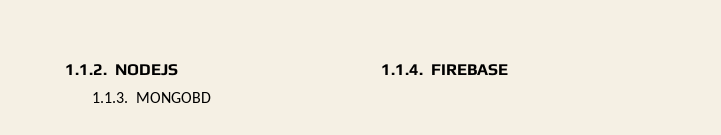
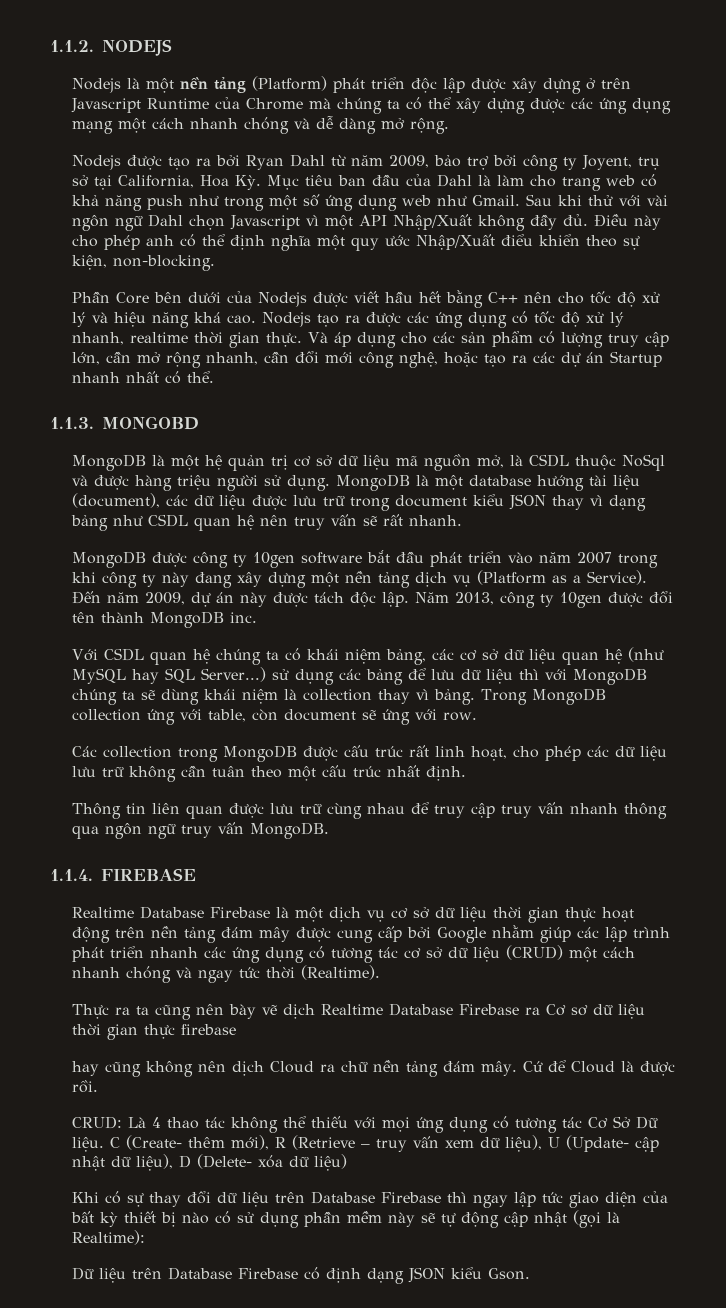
[92,92,212,103] [381,64,508,76] 1.1.3. MONGOBD // 1.1.4. FIREBASE -> [71,76,631,94] [70,97,671,114] [71,116,449,134] [71,154,660,171] [71,174,657,191] [71,194,668,211] [71,214,661,231] [71,234,640,251] [71,255,215,271] [71,290,660,308] [71,311,624,328] [71,331,669,348] [71,351,662,368] [71,371,214,384] [50,416,199,430] [71,454,665,471] [71,474,640,491] [71,493,646,511] [70,514,462,531] [71,550,658,568] [71,570,647,588] [71,591,673,608] [71,611,257,628] [71,647,664,665] [71,667,647,685] [71,688,606,705] [71,709,477,725] [71,745,667,762] [71,765,466,782] [71,802,667,819] [71,822,329,839] [50,868,196,881] [71,906,634,923] [71,925,670,943] [71,945,635,963] [71,965,380,983] [71,1003,645,1020] [71,1024,236,1040] [71,1060,675,1077] [71,1080,98,1093] [71,1116,658,1133] [71,1135,659,1152] [71,1154,347,1171] [71,1191,668,1208] [70,1210,620,1228] [71,1230,145,1245] [71,1267,530,1284] Nodejs là một nền tảng (Platform) phát triển độc lập được xây dựng ở trên Javascript Runtime của Chrome mà chúng ta có thể xây dựng được các ứng dụng mạng một cách nhanh chóng và dễ dàng mở rộng. // Nodejs được tạo ra bởi Ryan Dahl từ năm 2009, bảo trợ bởi công ty Joyent, trụ sở tại California, Hoa Kỳ. Mục tiêu ban đầu của Dahl là làm cho trang web có khả năng push như trong một số ứng dụng web như Gmail. Sau khi thử với vài ngôn ngữ Dahl chọn Javascript vì một API Nhập/Xuất không đầy đủ. Điều này cho phép anh có thể định nghĩa một quy ước Nhập/Xuất điểu khiển theo sự kiện, non-blocking. // Phần Core bên dưới của Nodejs được viết hầu hết bằng C++ nên cho tốc độ xử lý và hiệu năng khá cao. Nodejs tạo ra được các ứng dụng có tốc độ xử lý nhanh, realtime thời gian thực. Và áp dụng cho các sản phẩm có lượng truy cập lớn, cần mở rộng nhanh, cần đổi mới công nghệ, hoặc tạo ra các dự án Startup nhanh nhất có thể. // 1.1.3. MONGOBD // MongoDB là một hệ quản trị cơ sở dữ liệu mã nguồn mở, là CSDL thuộc NoSql và được hàng triệu người sử dụng. MongoDB là một database hướng tài liệu (document), các dữ liệu được lưu trữ trong document kiểu JSON thay vì dạng bảng như CSDL quan hệ nên truy vấn sẽ rất nhanh. // MongoDB được công ty 10gen software bắt đầu phát triển vào năm 2007 trong khi công ty này đang xây dựng một nền tảng dịch vụ (Platform as a Service). Đến năm 2009, dự án này được tách độc lập. Năm 2013, công ty 10gen được đổi tên thành MongoDB inc. // Với CSDL quan hệ chúng ta có khái niệm bảng, các cơ sở dữ liệu quan hệ (như MySQL hay SQL Server...) sử dụng các bảng để lưu dữ liệu thì với MongoDB chúng ta sẽ dùng khái niệm là collection thay vì bảng. Trong MongoDB collection ứng với table, còn document sẽ ứng với row. // Các collection trong MongoDB được cấu trúc rất linh hoạt, cho phép các dữ liệu lưu trữ không cần tuân theo một cấu trúc nhất định. // Thông tin liên quan được lưu trữ cùng nhau để truy cập truy vấn nhanh thông qua ngôn ngữ truy vấn MongoDB. // 1.1.4. FIREBASE // Realtime Database Firebase là một dịch vụ cơ sở dữ liệu thời gian thực hoạt động trên nền tảng đám mây được cung cấp bởi Google nhằm giúp các lập trình phát triển nhanh các ứng dụng có tương tác cơ sở dữ liệu (CRUD) một cách nhanh chóng và ngay tức thời (Realtime). // Thực ra ta cũng nên bày vẽ dịch Realtime Database Firebase ra Cơ sơ dữ liệu thời gian thực firebase // hay cũng không nên dịch Cloud ra chữ nền tảng đám mây. Cứ để Cloud là được rồi. // CRUD: Là 4 thao tác không thể thiếu với mọi ứng dụng có tương tác Cơ Sở Dữ liệu. C (Create- thêm mới), R (Retrieve – truy vấn xem dữ liệu), U (Update- cập nhật dữ liệu), D (Delete- xóa dữ liệu) // Khi có sự thay đổi dữ liệu trên Database Firebase thì ngay lập tức giao diện của bất kỳ thiết bị nào có sử dụng phần mềm này sẽ tự động cập nhật (gọi là Realtime): // Dữ liệu trên Database Firebase có định dạng JSON kiểu Gson.

